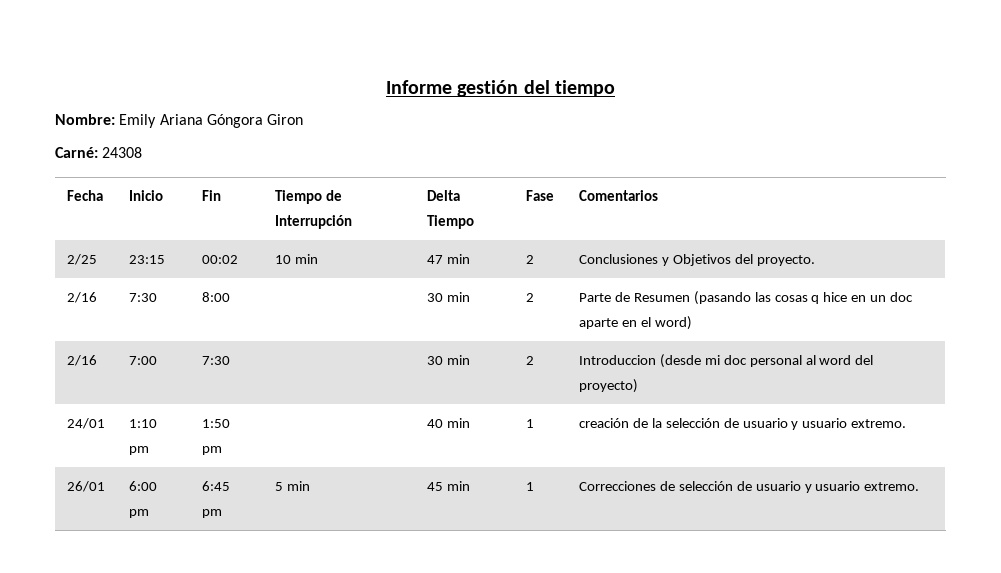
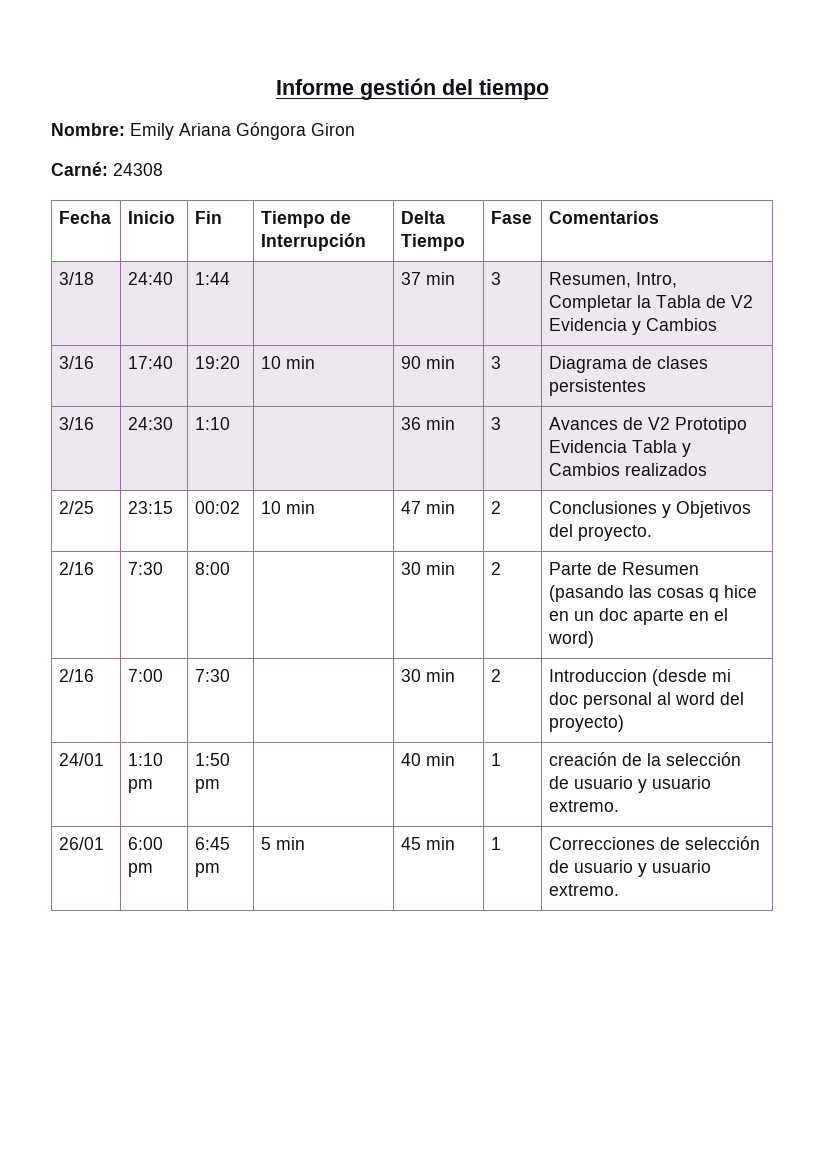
(658, 195) none -> [59,272,95,285] [128,272,174,285] [195,272,231,285] [401,272,456,285] [491,272,502,285] [549,272,678,288] [549,295,754,312] [549,318,718,335] [59,356,95,369] [128,356,174,369] [195,356,241,369] [261,356,316,369] [401,356,456,369] [491,356,502,369] [549,356,709,373] [549,379,647,396] [59,417,95,430] [128,417,174,430] [195,417,231,430] [401,417,456,430] [491,417,502,430] [549,417,748,434] [549,440,692,457] [549,463,708,476] // 3/18 | 24:40 | 1:44 | | 37 min | 3 | Resumen, Intro, Completar la Tabla de V2 Evidencia y Cambios // 3/16 | 17:40 | 19:20 | 10 min | 90 min | 3 | Diagrama de clases persistentes // 3/16 | 24:30 | 1:10 | | 36 min | 3 | Avances de V2 Prototipo Evidencia Tabla y Cambios realizados

